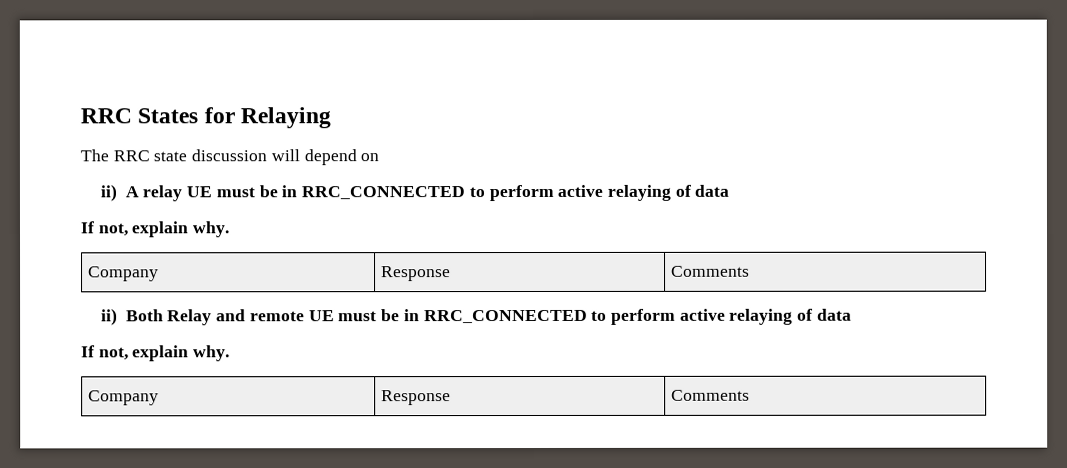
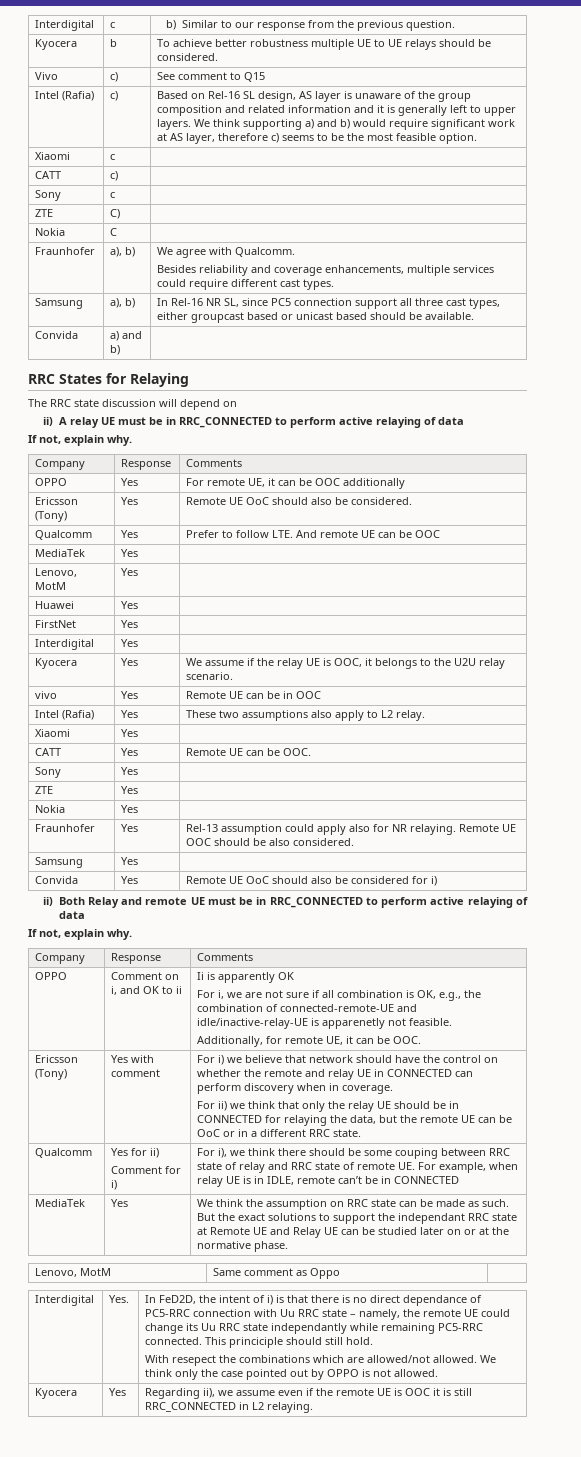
(80, 116) none -> [35,20,95,31] [110,22,116,28] [166,20,455,31] [35,39,78,50] [110,39,118,47] [157,39,492,50] [157,53,219,61] [35,72,59,80] [110,72,119,82] [157,72,266,82] [35,91,95,101] [110,91,119,101] [157,91,472,102] [157,105,517,116] [157,119,516,130] [157,133,478,144] [35,152,71,160] [110,154,116,160] [35,171,62,179] [110,171,119,181] [35,190,62,201] [110,192,116,198] [35,209,54,217] [110,209,121,219] [35,228,66,236] [110,228,118,236] [35,247,96,255] [110,247,136,257] [157,247,296,258] [157,265,495,276] [157,279,335,290] [35,298,84,309] [110,298,136,308] [157,298,501,309] [157,312,475,323] [35,331,79,339] [110,331,143,341] [110,345,121,355] Interdigital | c | b) Similar to our response from the previous question. // Kyocera | b | To achieve better robustness multiple UE to UE relays should be considered. // Vivo | c) | See comment to Q15 // Intel (Rafia) | c) | Based on Rel-16 SL design, AS layer is unaware of the group composition and related information and it is generally left to upper layers. We think supporting a) and b) would require significant work at AS layer, therefore c) seems to be the most feasible option. // Xiaomi | c | // CATT | c) | // Sony | c | // ZTE | C) | // Nokia | C | // Fraunhofer | a), b) | We agree with Qualcomm. // Besides reliability and coverage enhancements, multiple services could require different cast types. // Samsung | a), b) | In Rel-16 NR SL, since PC5 connection support all three cast types, either groupcast based or unicast based should be available. // Convida | a) and b) | //
(751, 271) none -> [35,478,68,486] [121,478,139,486] [186,478,406,489] [35,497,79,505] [35,511,68,522] [121,497,139,505] [186,497,413,505] [35,530,93,540] [121,530,139,538] [186,530,441,538] [35,549,86,557] [121,549,139,557] [35,568,78,577] [35,582,67,590] [121,568,139,576] [35,601,75,609] [121,601,139,609] [35,620,77,628] [121,620,139,628] [35,639,95,650] [121,639,139,647] [35,658,78,669] [121,658,139,666] [186,658,506,669] [186,672,234,680] [35,691,58,699] [121,691,139,699] [186,691,322,699] [35,710,95,720] [121,710,139,718] [186,710,426,721] [35,729,71,737] [121,729,139,737] [35,748,62,756] [121,748,139,756] [186,748,312,756] [35,767,62,778] [121,767,139,775] [35,786,54,794] [121,786,139,794] [35,805,66,813] [121,805,139,813] [35,824,96,832] [121,824,139,832] [186,824,517,835] [186,838,355,846] [35,857,84,868] [121,857,139,865] [35,876,79,884] [121,876,139,884] [186,876,438,886] // OPPO | Yes | For remote UE, it can be OOC additionally // Ericsson (Tony) | Yes | Remote UE OoC should also be considered. // Qualcomm | Yes | Prefer to follow LTE. And remote UE can be OOC // MediaTek | Yes | // Lenovo, MotM | Yes | // Huawei | Yes | // FirstNet | Yes | // Interdigital | Yes | // Kyocera | Yes | We assume if the relay UE is OOC, it belongs to the U2U relay scenario. // vivo | Yes | Remote UE can be in OOC // Intel (Rafia) | Yes | These two assumptions also apply to L2 relay. // Xiaomi | Yes | // CATT | Yes | Remote UE can be OOC. // Sony | Yes | // ZTE | Yes | // Nokia | Yes | // Fraunhofer | Yes | Rel-13 assumption could apply also for NR relaying. Remote UE OOC should be also considered. // Samsung | Yes | // Convida | Yes | Remote UE OoC should also be considered for i)
(751, 395) none -> [35,972,68,980] [111,972,180,980] [111,986,183,995] [197,972,295,983] [197,990,482,1001] [197,1004,418,1012] [197,1018,453,1029] [197,1036,422,1047] [35,1055,79,1063] [35,1069,68,1080] [111,1055,155,1063] [111,1069,161,1077] [197,1055,499,1065] [197,1069,474,1080] [197,1083,394,1094] [197,1101,460,1112] [197,1115,513,1126] [197,1129,362,1137] [35,1148,93,1158] [111,1148,160,1158] [111,1166,182,1174] [111,1180,118,1190] [197,1148,511,1159] [197,1162,519,1173] [197,1176,460,1187] [35,1199,86,1207] [111,1199,129,1207] [197,1199,510,1210] [197,1213,518,1224] [197,1227,510,1238] [197,1241,289,1252] [35,1268,112,1277] [213,1268,341,1279] [35,1295,95,1306] [109,1295,130,1303] [145,1295,483,1306] [145,1309,511,1320] [145,1323,484,1334] [145,1337,374,1348] [145,1355,497,1366] [145,1369,439,1380] [35,1388,78,1399] [109,1388,127,1396] [145,1388,473,1399] [145,1402,314,1413] // OPPO | Comment on i, and OK to ii | Ii is apparently OK // For i, we are not sure if all combination is OK, e.g., the combination of connected-remote-UE and idle/inactive-relay-UE is apparenetly not feasible. // Additionally, for remote UE, it can be OOC. // Ericsson (Tony) | Yes with comment | For i) we believe that network should have the control on whether the remote and relay UE in CONNECTED can perform discovery when in coverage. // For ii) we think that only the relay UE should be in CONNECTED for relaying the data, but the remote UE can be OoC or in a different RRC state. // Qualcomm | Yes for ii) // Comment for i) | For i), we think there should be some couping between RRC state of relay and RRC state of remote UE. For example, when relay UE is in IDLE, remote can’t be in CONNECTED // MediaTek | Yes | We think the assumption on RRC state can be made as such. But the exact solutions to support the independant RRC state at Remote UE and Relay UE can be studied later on or at the normative phase. // Lenovo, MotM | Same comment as Oppo | // Interdigital | Yes. | In FeD2D, the intent of i) is that there is no direct dependance of PC5-RRC connection with Uu RRC state – namely, the remote UE could change its Uu RRC state independantly while remaining PC5-RRC connected. This princiciple should still hold. // With resepect the combinations which are allowed/not allowed. We think only the case pointed out by OPPO is not allowed. // Kyocera | Yes | Regarding ii), we assume even if the remote UE is OOC it is still RRC_CONNECTED in L2 relaying.

